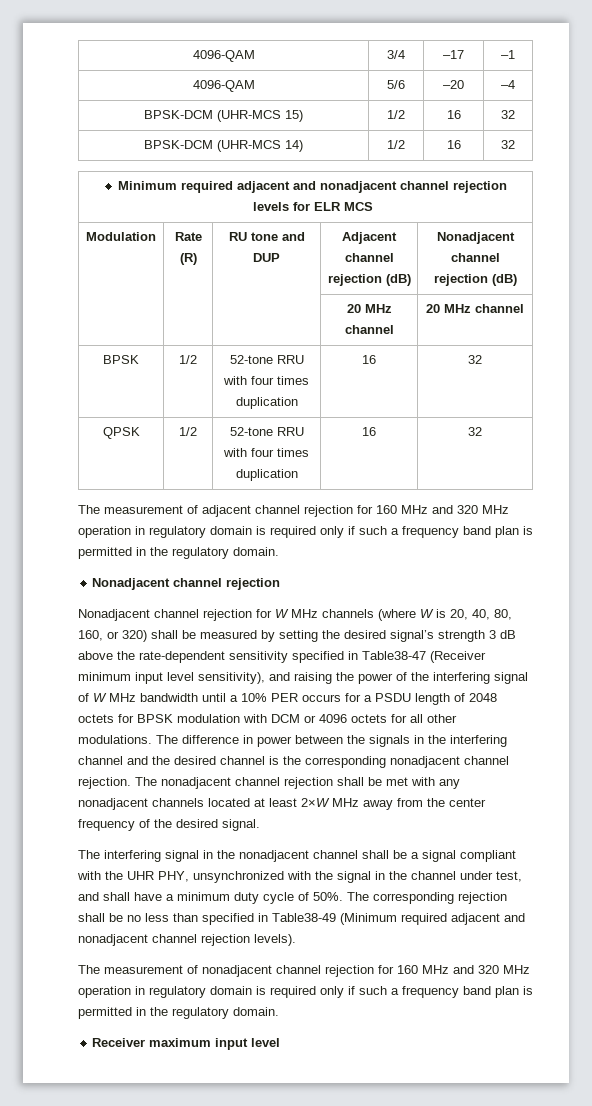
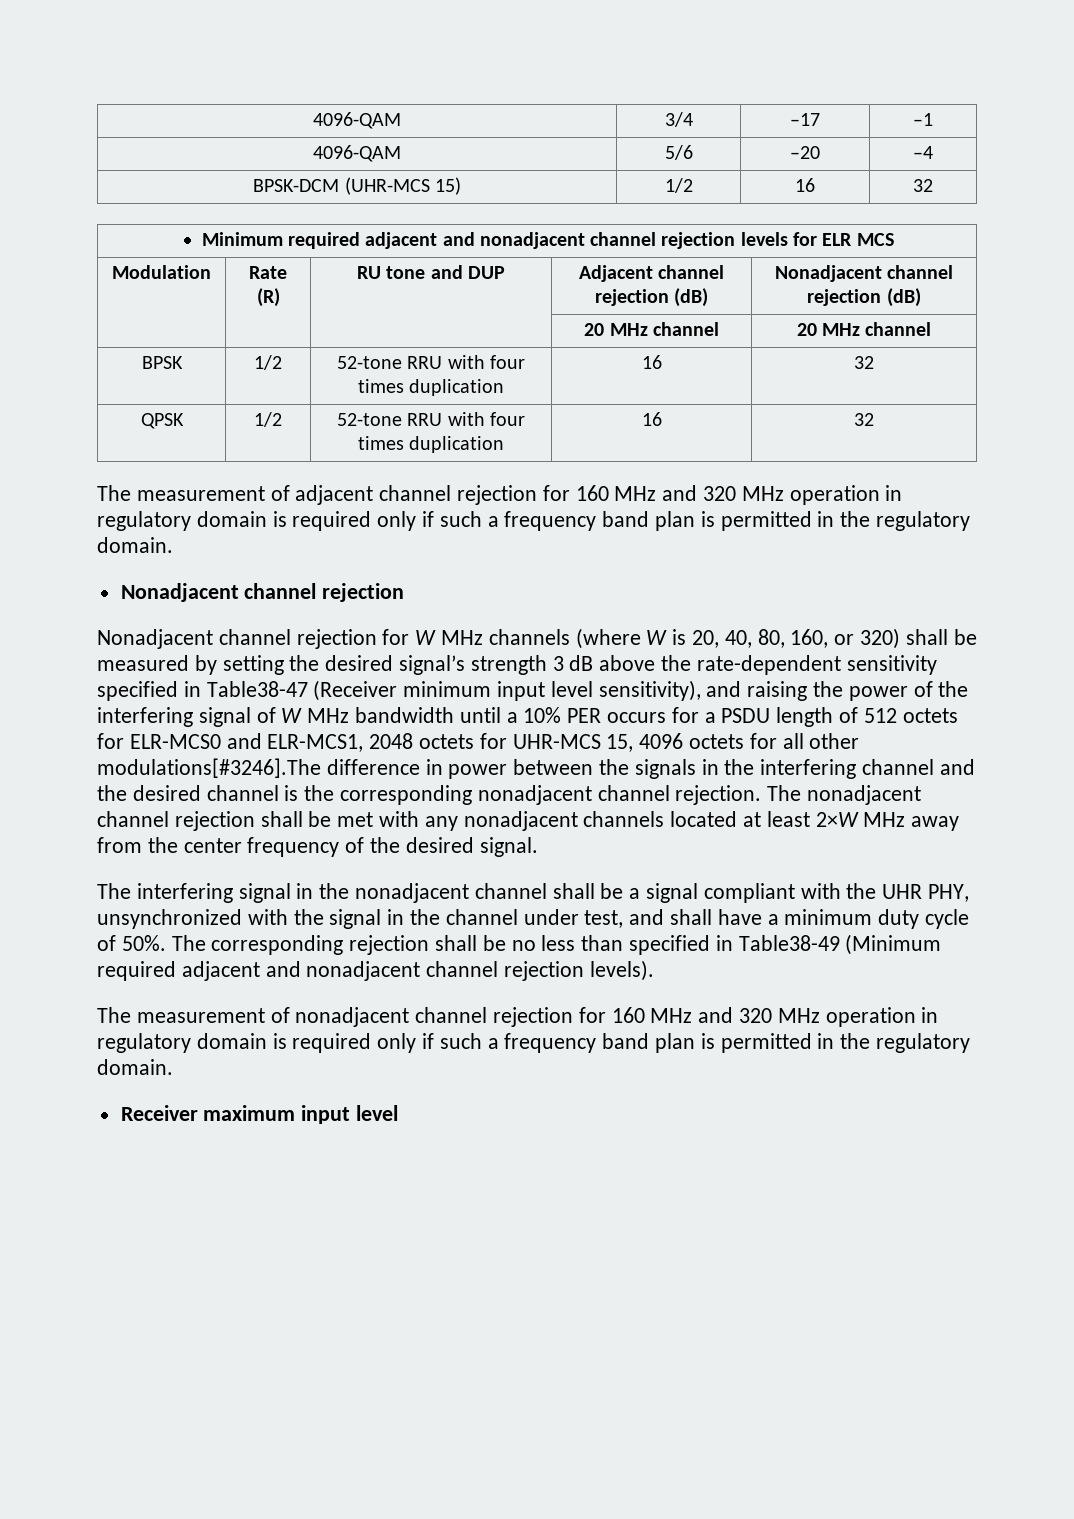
[144,140,303,152] [387,140,405,149] [446,140,461,149] [501,140,515,149] // BPSK-DCM (UHR-MCS 14) | 1/2 | 16 | 32 -> (933, 185) none
[469,693,497,702] [78,714,316,723] 2048 octets for BPSK modulation with DCM or -> [863,708,958,723] [97,733,634,752] 512 octets for ELR-MCS0 and ELR-MCS1, 2048 octets for UHR-MCS 15,
[78,735,178,744] modulations. The -> [97,758,321,778] modulations[#3246].The

